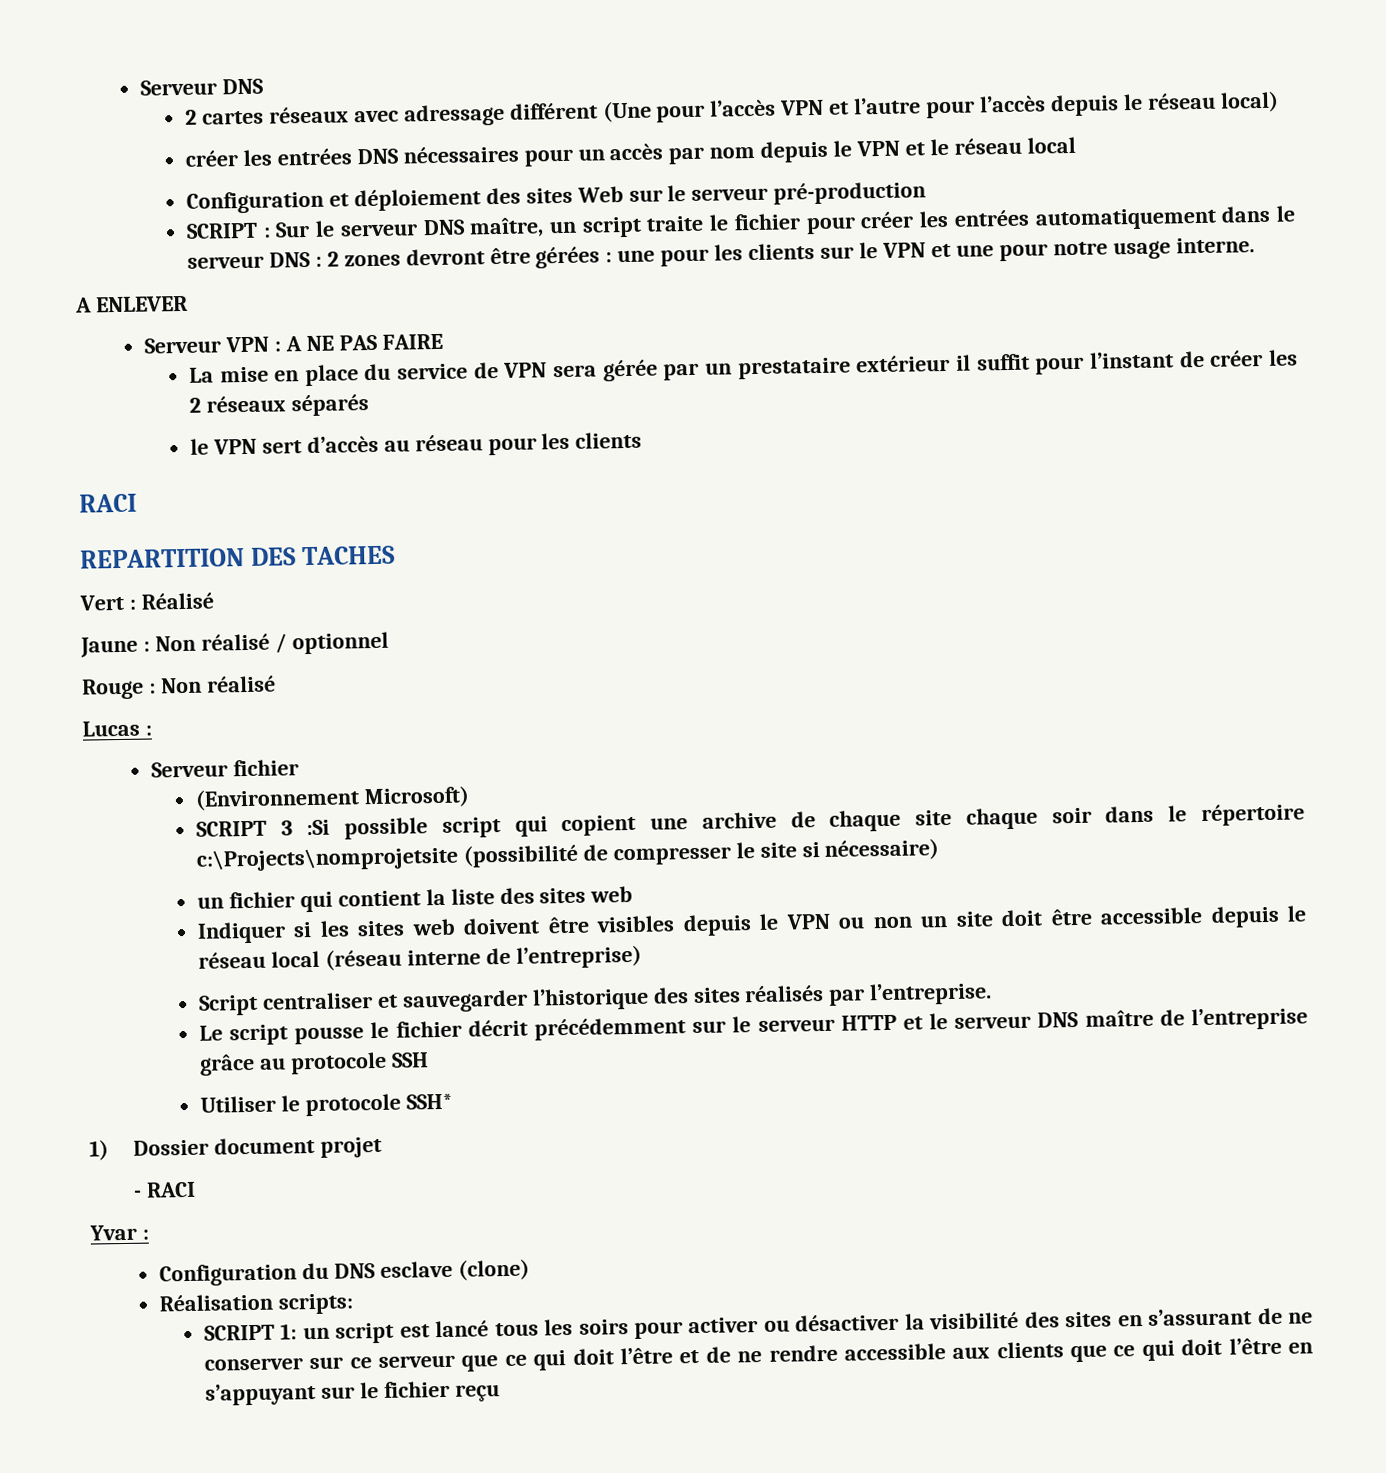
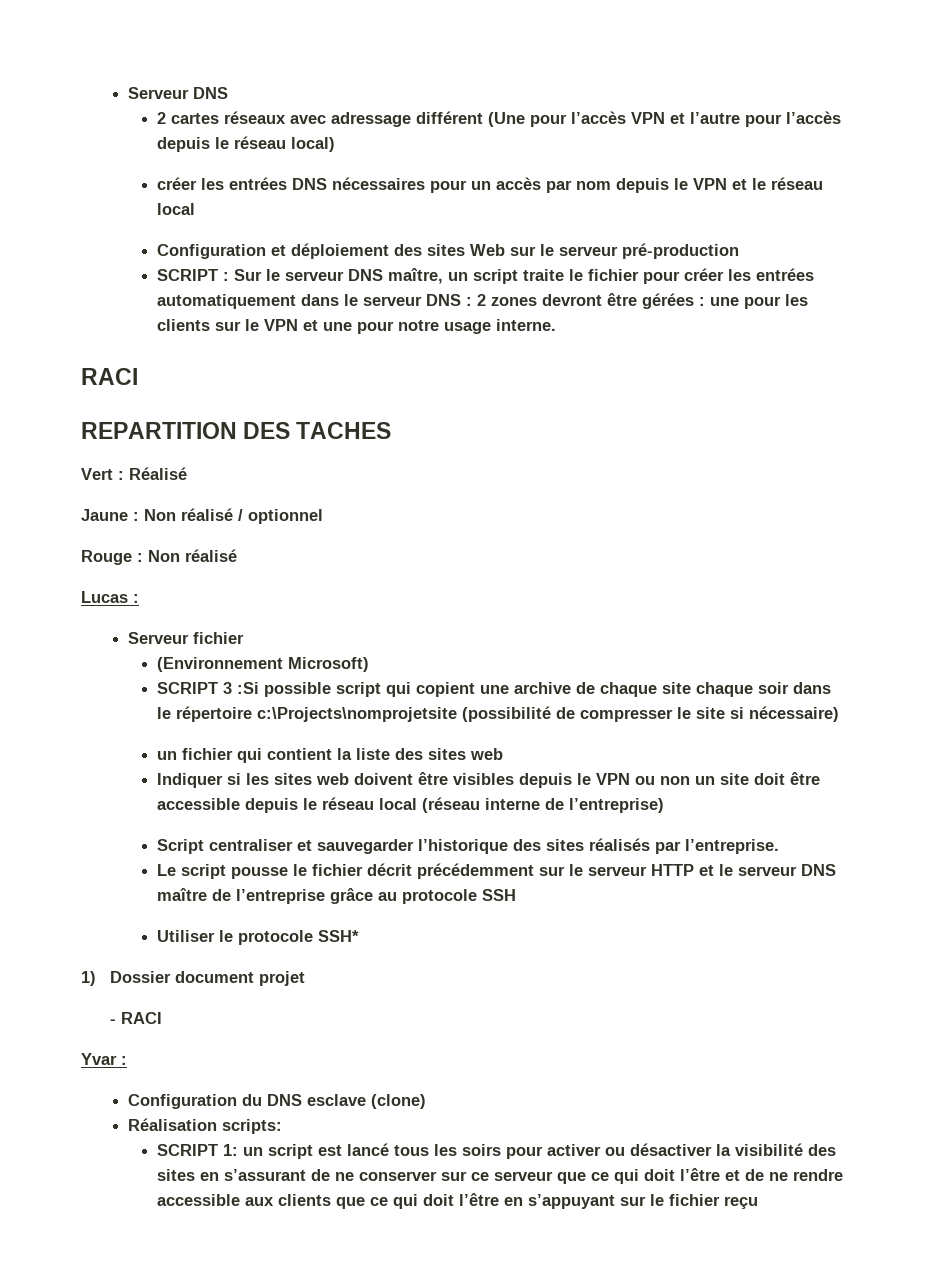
[75,295,188,313] [144,333,443,354] [188,349,1299,387] [188,394,369,417] [189,431,643,456] // A ENLEVER // Serveur VPN : A NE PAS FAIRE // La mise en place du service de VPN sera gérée par un prestataire extérieur il suffit pour l’instant de créer les 2 réseaux séparés // le VPN sert d’accès au réseau pour les clients -> (557, 325) none

